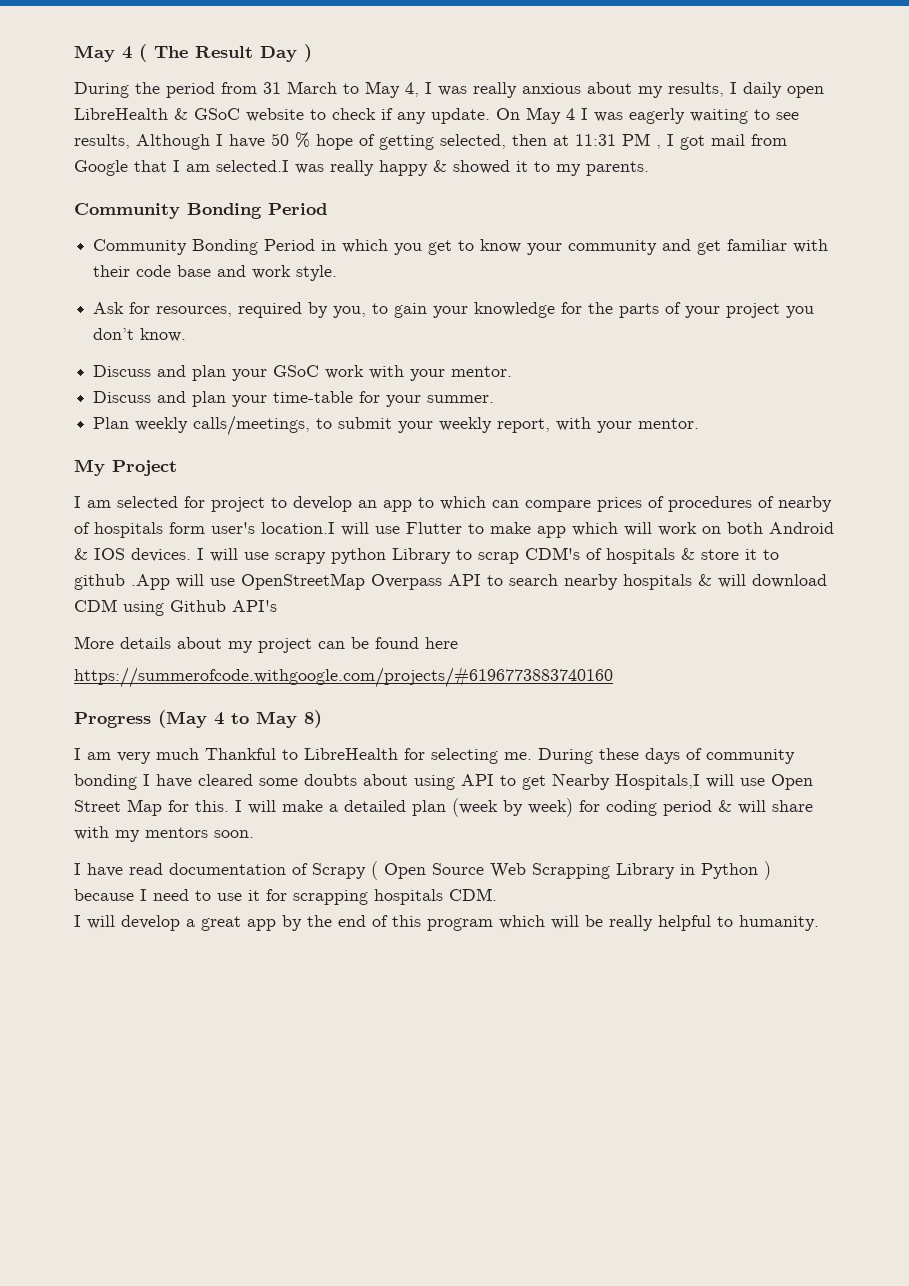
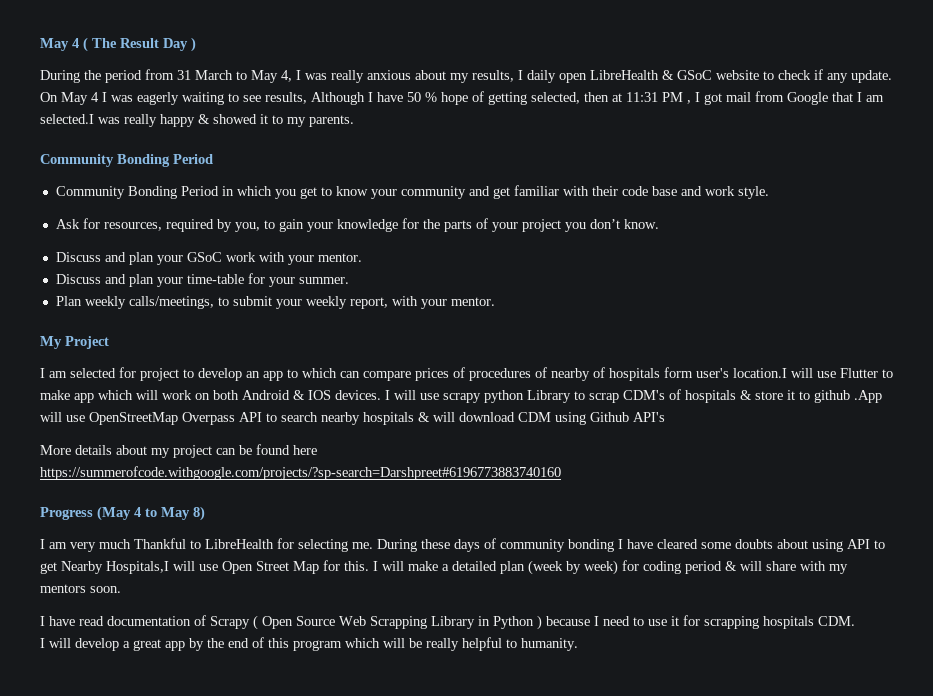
[74,666,613,688] https://summerofcode.withgoogle.com/projects/#6196773883740160 -> [40,466,561,480] https://summerofcode.withgoogle.com/projects/?sp-search=Darshpreet#6196773883740160

